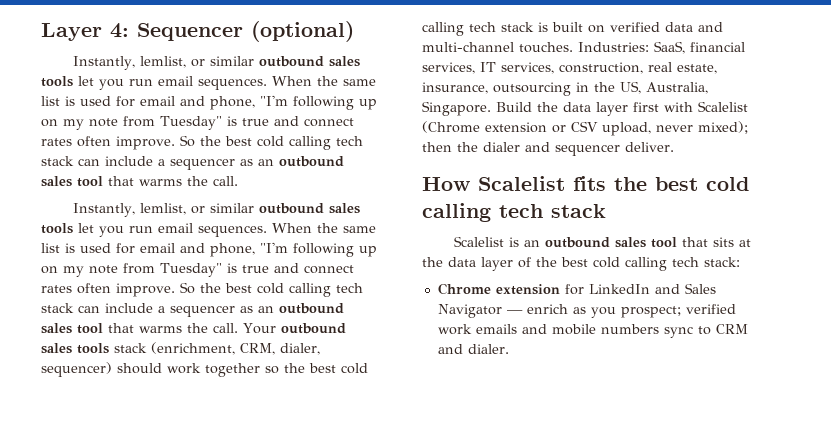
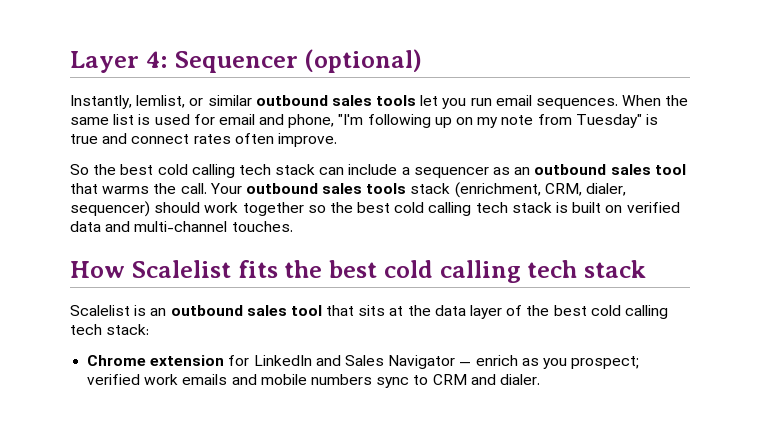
[180,135,363,150] [41,156,344,170] [41,176,238,187] [72,203,360,217] [41,223,376,237] [41,242,377,257] [41,263,354,277] [41,283,175,297] So the best cold calling tech stack can include a sequencer as an outbound sales tool that warms the call. // Instantly, lemlist, or similar outbound sales tools let you run email sequences. When the same list is used for email and phone, "I'm following up on my note from Tuesday" is true and connect rates often improve. -> (337, 140) //
[578,41,745,54] [422,62,717,74] [422,81,708,96] [422,101,748,116] [422,121,748,136] [422,142,674,156] Industries: SaaS, financial services, IT services, construction, real estate, insurance, outsourcing in the US, Australia, Singapore. Build the data layer first with Scalelist (Chrome extension or CSV upload, never mixed); then the dialer and sequencer deliver. -> (293, 226) none

